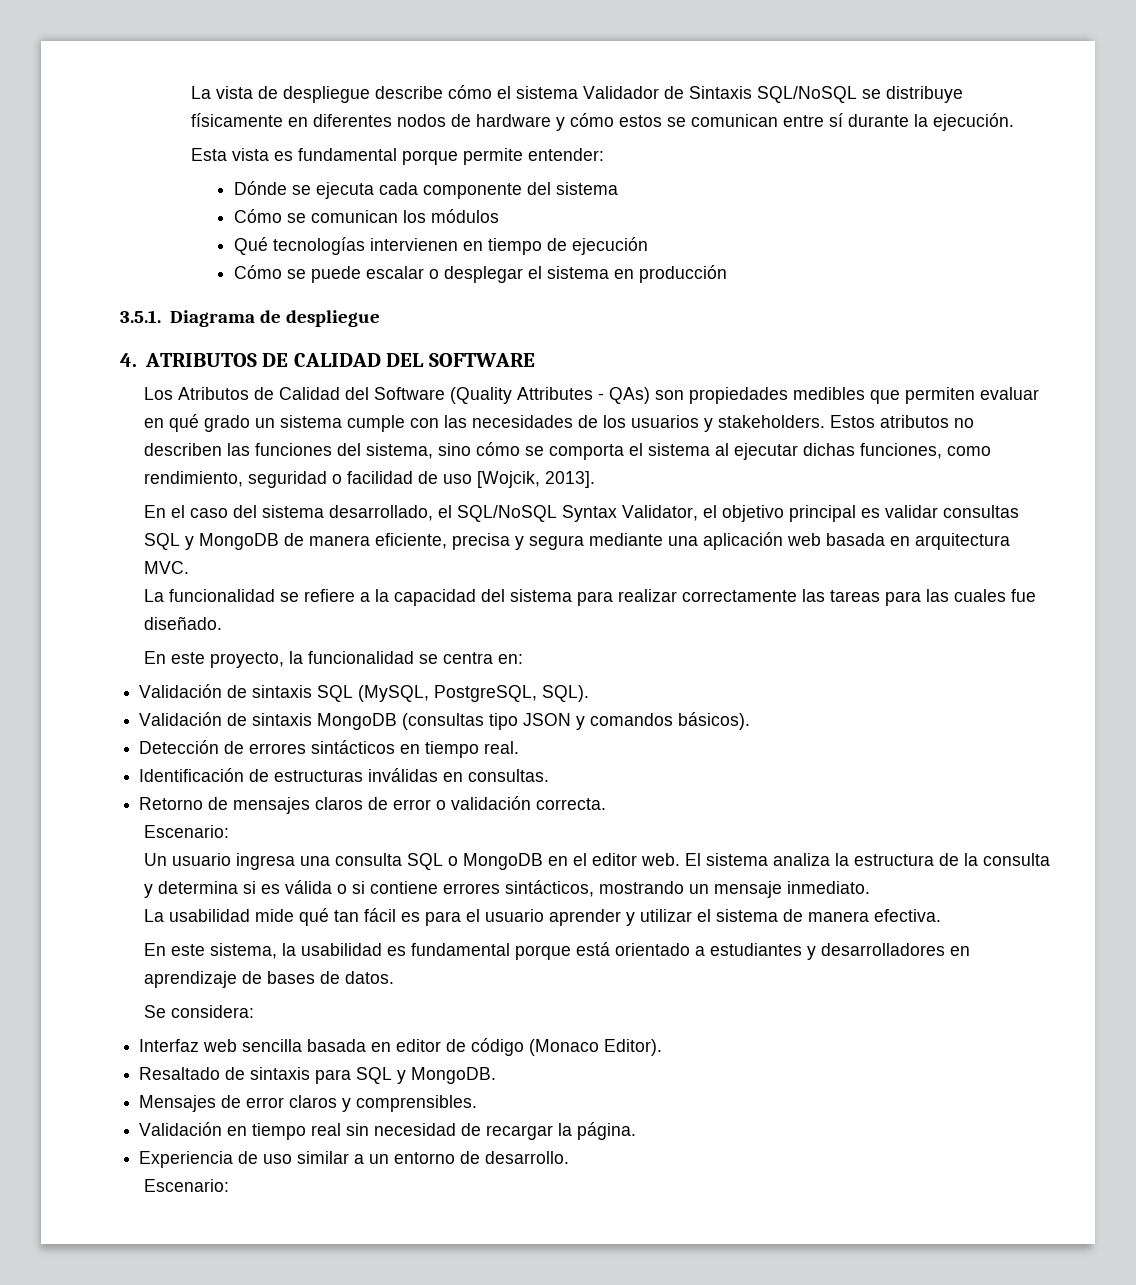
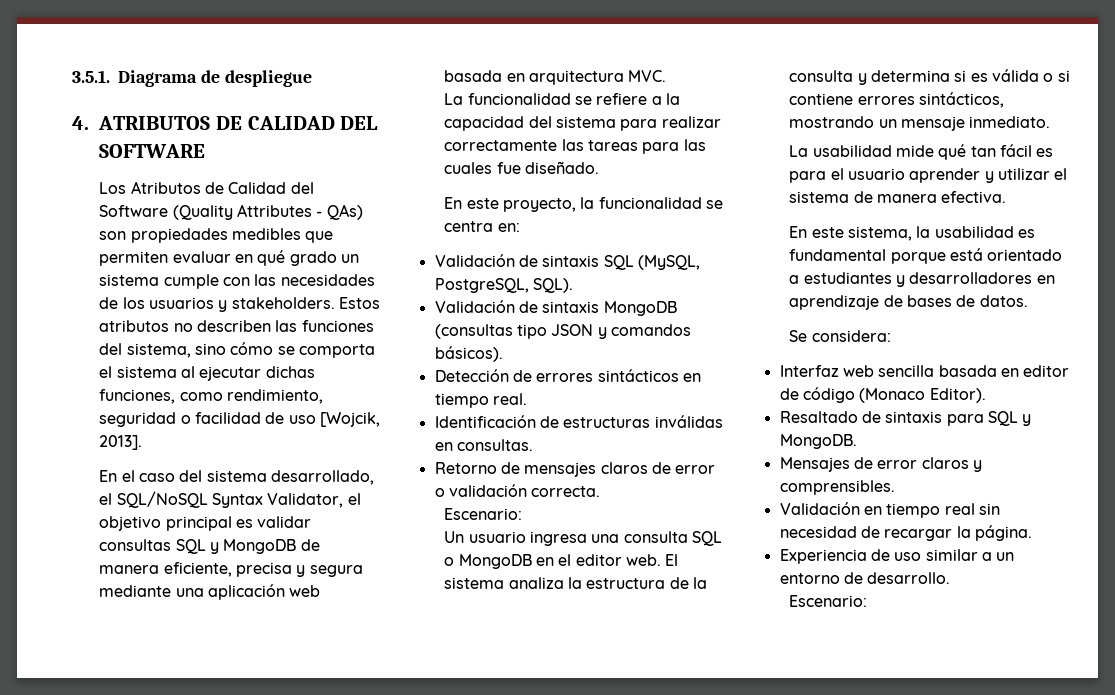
[191,85,964,103] [191,113,1015,131] [191,148,605,165] [234,181,619,199] [234,209,500,223] [234,237,649,255] [234,265,728,283] La vista de despliegue describe cómo el sistema Validador de Sintaxis SQL/NoSQL se distribuye físicamente en diferentes nodos de hardware y cómo estos se comunican entre sí durante la ejecución. // Esta vista es fundamental porque permite entender: // Dónde se ejecuta cada componente del sistema // Cómo se comunican los módulos // Qué tecnologías intervienen en tiempo de ejecución // Cómo se puede escalar o desplegar el sistema en producción // -> (72, 76) none

